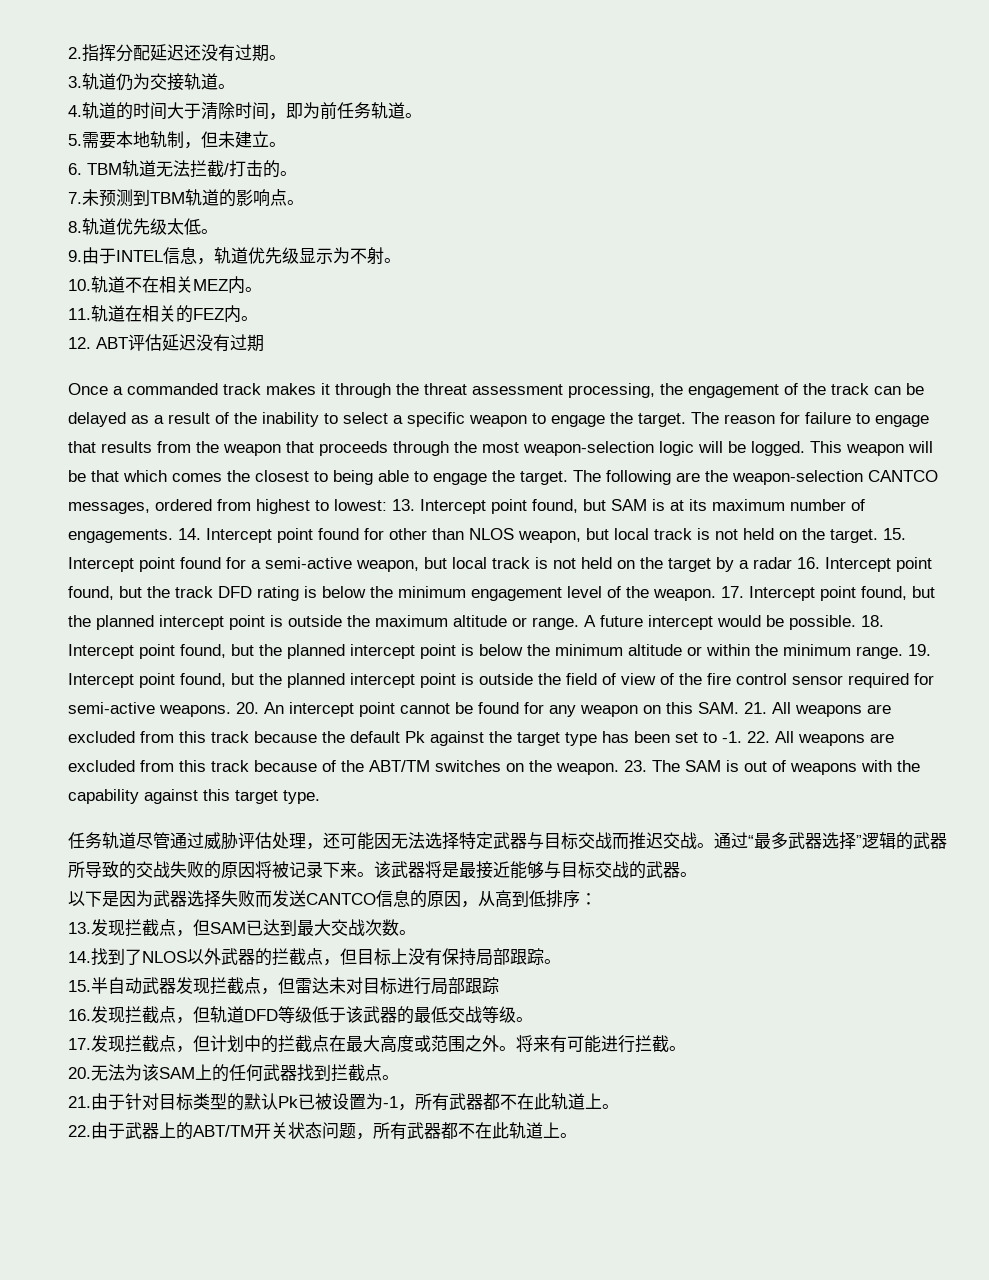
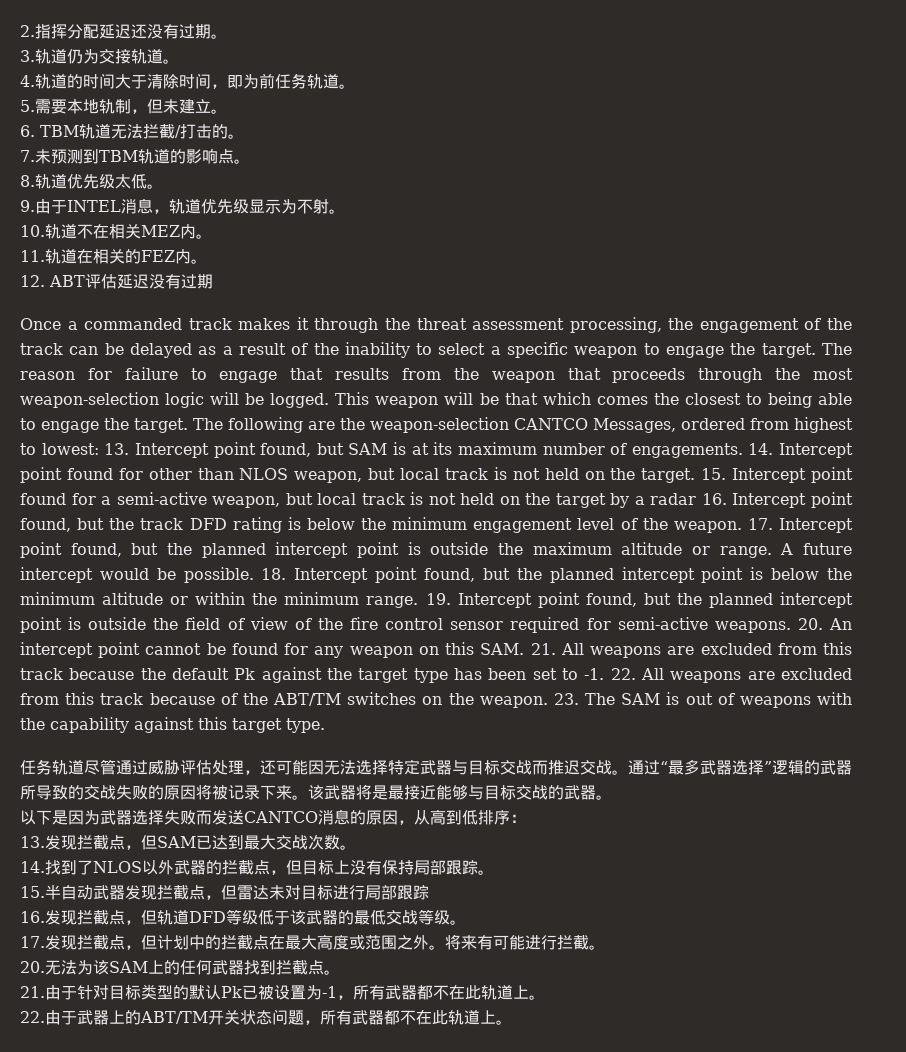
[163,247,180,264] 信 -> [121,199,137,214] 消
[68,502,150,514] messages, -> [593,418,676,433] Messages,
[376,890,393,907] 信 -> [318,810,334,825] 消

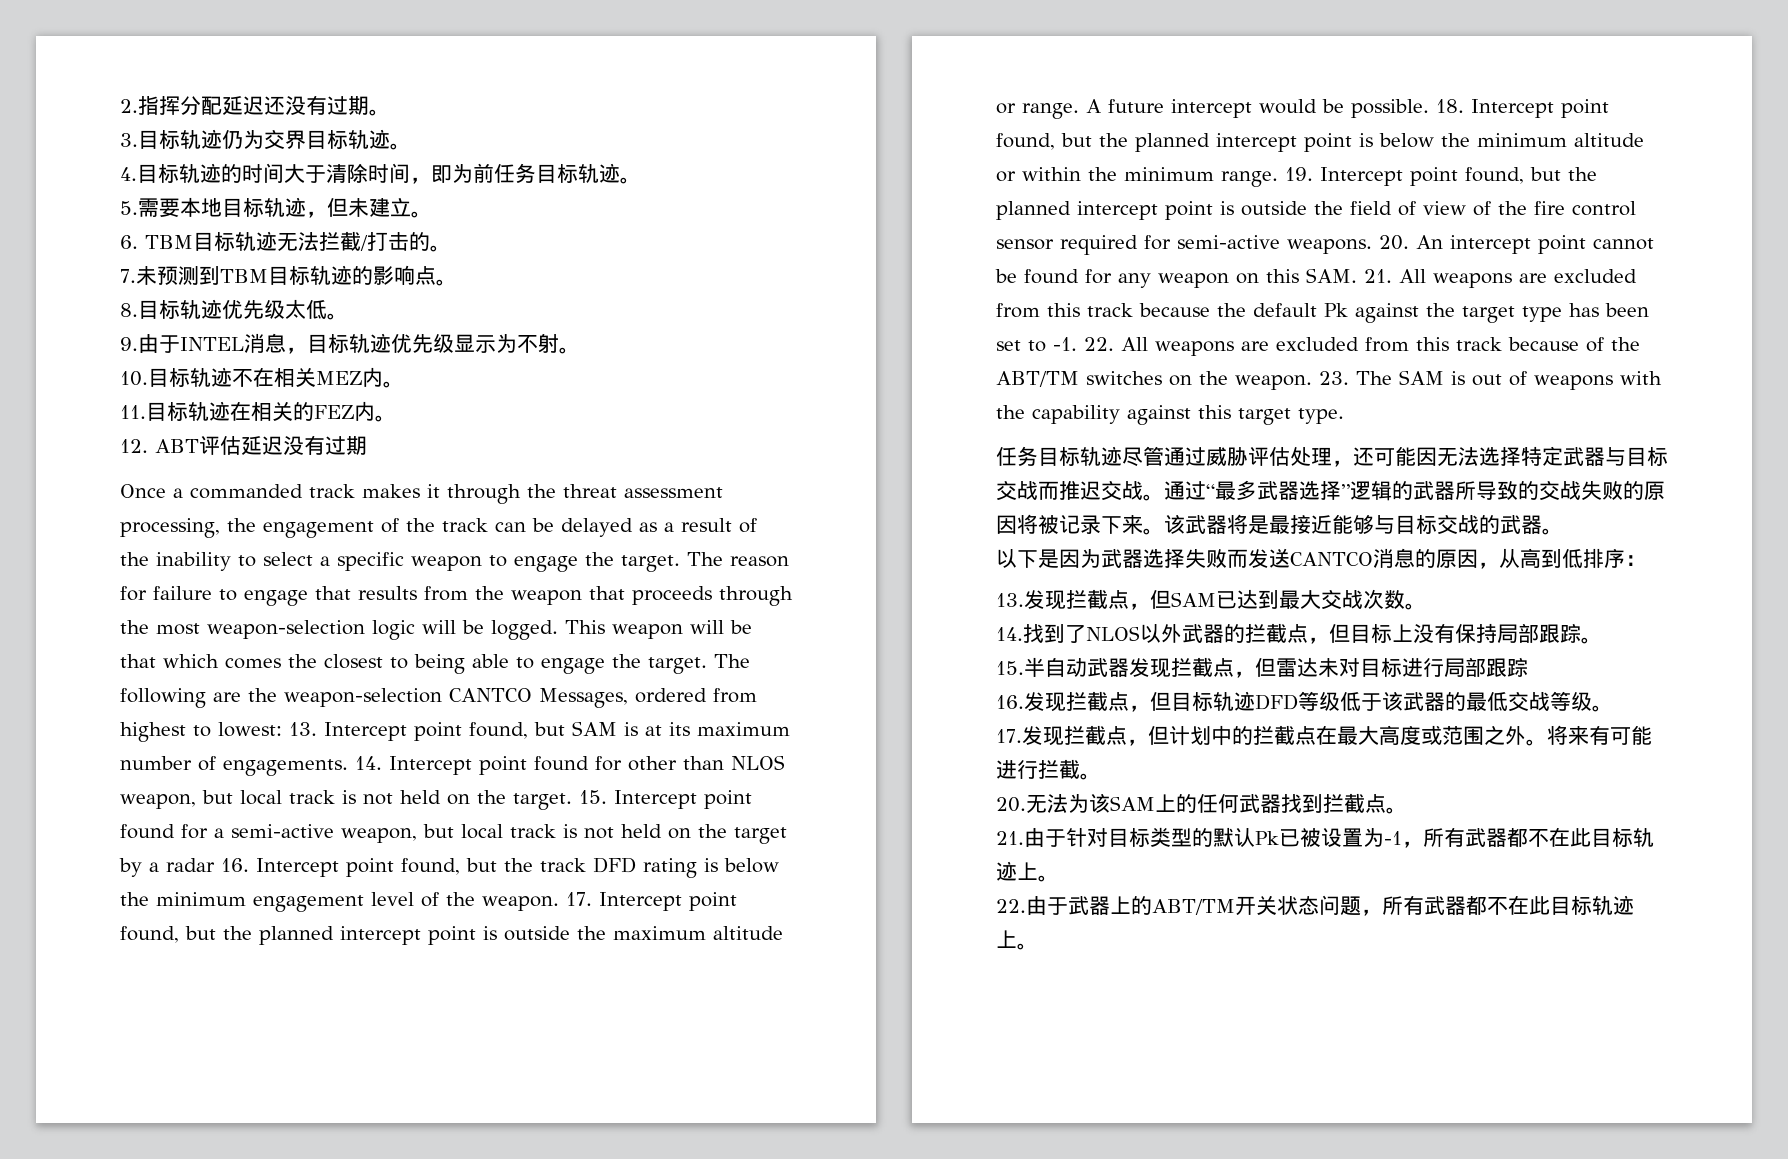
[35,49,163,64] 轨道仍为交接轨道 -> [138,129,390,150] 目标轨迹仍为交界目标轨迹
[35,74,67,89] 轨道 -> [137,163,221,183] 目标轨迹
[307,74,339,89] 轨道 -> [536,163,620,183] 目标轨迹
[99,99,131,114] 轨制 -> [222,197,306,217] 目标轨迹
[79,124,111,139] 轨道 -> [193,231,277,251] 目标轨迹
[138,149,170,164] 轨道 -> [268,265,352,285] 目标轨迹
[35,174,67,189] 轨道 -> [138,299,222,319] 目标轨迹
[169,199,201,214] 轨道 -> [307,333,391,353] 目标轨迹
[45,224,77,239] 轨道 -> [148,367,232,387] 目标轨迹
[45,249,77,264] 轨道 -> [146,401,230,421] 目标轨迹
[52,760,84,775] 轨道 -> [1038,446,1122,466] 目标轨迹
[157,910,189,925] 轨道 -> [1171,691,1255,711] 目标轨迹
[481,985,513,1000] 轨道 -> [1591,828,1654,847] [996,861,1017,881] 目标轨迹
[448,1010,480,1025] 轨道 -> [1550,895,1634,915] 目标轨迹

